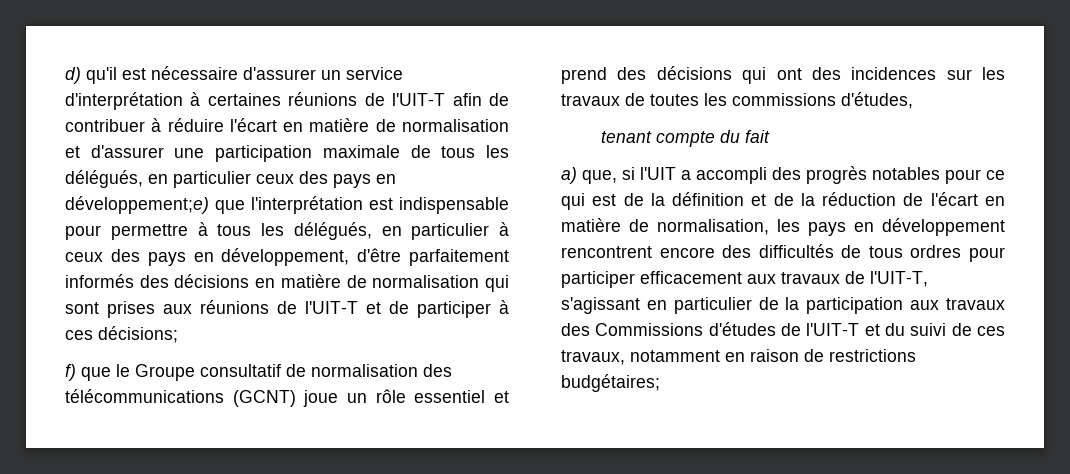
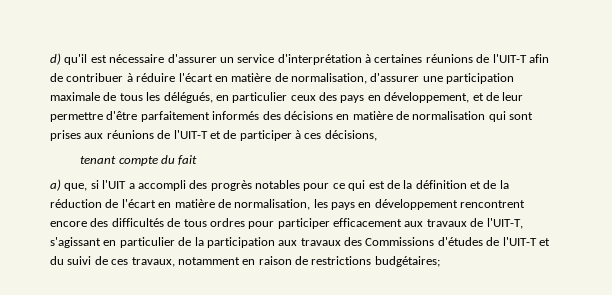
[402,119,509,132] [65,146,80,158] normalisation et -> [291,73,367,84] normalisation,
[65,196,509,214] [65,222,509,240] [65,248,350,266] développement;e) que l'interprétation est indispensable pour permettre à tous les délégués, en particulier à ceux des pays en développement, -> [384,92,524,103] [50,112,103,122] développement, et de leur permettre
[98,326,178,343] [65,364,452,381] [65,389,510,407] [561,66,1005,84] [561,92,913,109] décisions; // f) que le Groupe consultatif de normalisation des télécommunications (GCNT) joue un rôle essentiel et prend des décisions qui ont des incidences sur les travaux de toutes les commissions d'études, -> [324,130,377,141] décisions,

